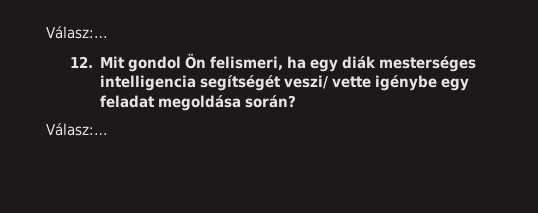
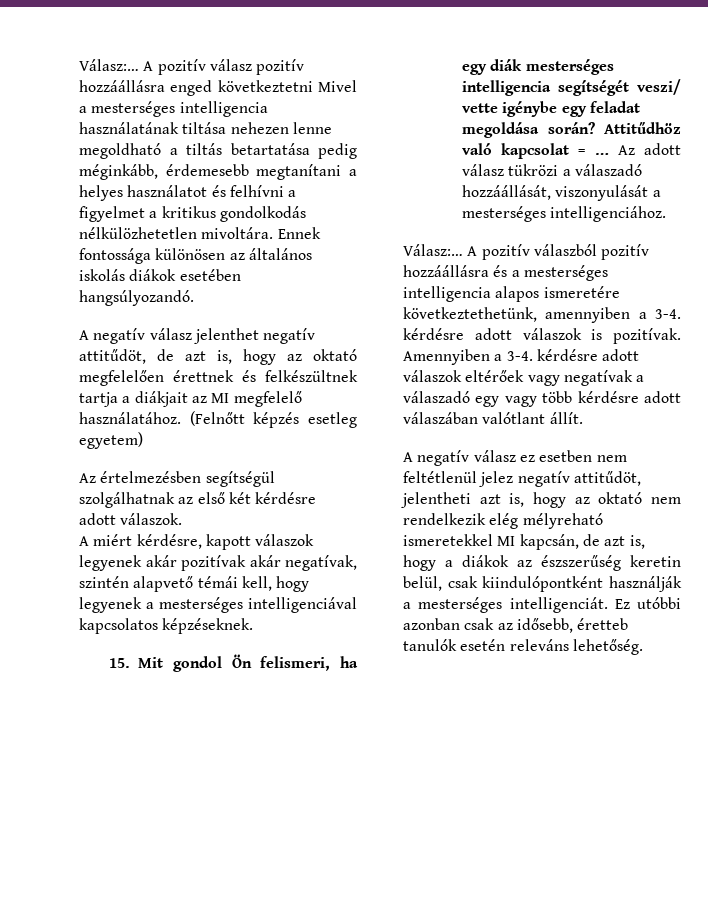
[46,26,108,39] [69,56,93,68] Válasz:… // 12. -> [79,59,305,75] [79,80,357,96] [79,101,268,117] [79,122,332,134] [79,143,357,159] [79,164,358,180] [79,185,297,201] [79,206,306,222] [79,227,321,239] [79,248,312,264] [79,269,241,281] [79,290,194,306] [79,328,316,344] [79,349,357,365] [79,370,358,386] [79,391,302,407] [79,411,358,428] [79,432,143,449] [79,471,275,487] [79,492,317,508] [79,513,183,525] [79,534,315,550] [79,555,357,571] [79,576,310,592] [79,597,357,613] [79,618,254,634] [108,658,130,668] Válasz:… A pozitív válasz pozitív hozzáállásra enged következtetni Mivel a mesterséges intelligencia használatának tiltása nehezen lenne megoldható a tiltás betartatása pedig méginkább, érdemesebb megtanítani a helyes használatot és felhívni a figyelmet a kritikus gondolkodás nélkülözhetetlen mivoltára. Ennek fontossága különösen az általános iskolás diákok esetében hangsúlyozandó. // A negatív válasz jelenthet negatív attitűdöt, de azt is, hogy az oktató megfelelően érettnek és felkészültnek tartja a diákjait az MI megfelelő használatához. (Felnőtt képzés esetleg egyetem) // Az értelmezésben segítségül szolgálhatnak az első két kérdésre adott válaszok. // A miért kérdésre, kapott válaszok legyenek akár pozitívak akár negatívak, szintén alapvető témái kell, hogy legyenek a mesterséges intelligenciával kapcsolatos képzéseknek. // 15.
[46,123,108,136] // Válasz:… -> [604,122,681,134] [462,143,681,159] [462,164,643,176] [462,185,661,201] [462,206,667,222] [403,244,650,260] [403,265,608,281] [403,286,620,302] [403,307,681,323] [403,328,681,344] [403,349,640,365] [403,370,645,386] [403,391,681,407] [403,412,583,424] [403,450,627,466] [403,471,641,487] [401,492,681,508] [403,513,603,529] [403,534,645,550] [403,555,681,571] [403,576,682,592] [403,597,681,613] [403,618,629,633] [403,639,643,655] Attitűdhöz való kapcsolat = … Az adott válasz tükrözi a válaszadó hozzáállását, viszonyulását a mesterséges intelligenciához. // Válasz:… A pozitív válaszból pozitív hozzáállásra és a mesterséges intelligencia alapos ismeretére következtethetünk, amennyiben a 3-4. kérdésre adott válaszok is pozitívak. Amennyiben a 3-4. kérdésre adott válaszok eltérőek vagy negatívak a válaszadó egy vagy több kérdésre adott válaszában valótlant állít. // A negatív válasz ez esetben nem feltétlenül jelez negatív attitűdöt, jelentheti azt is, hogy az oktató nem rendelkezik elég mélyreható ismeretekkel MI kapcsán, de azt is, hogy a diákok az észszerűség keretin belül, csak kiindulópontként használják a mesterséges intelligenciát. Ez utóbbi azonban csak az idősebb, éretteb tanulók esetén releváns lehetőség.

